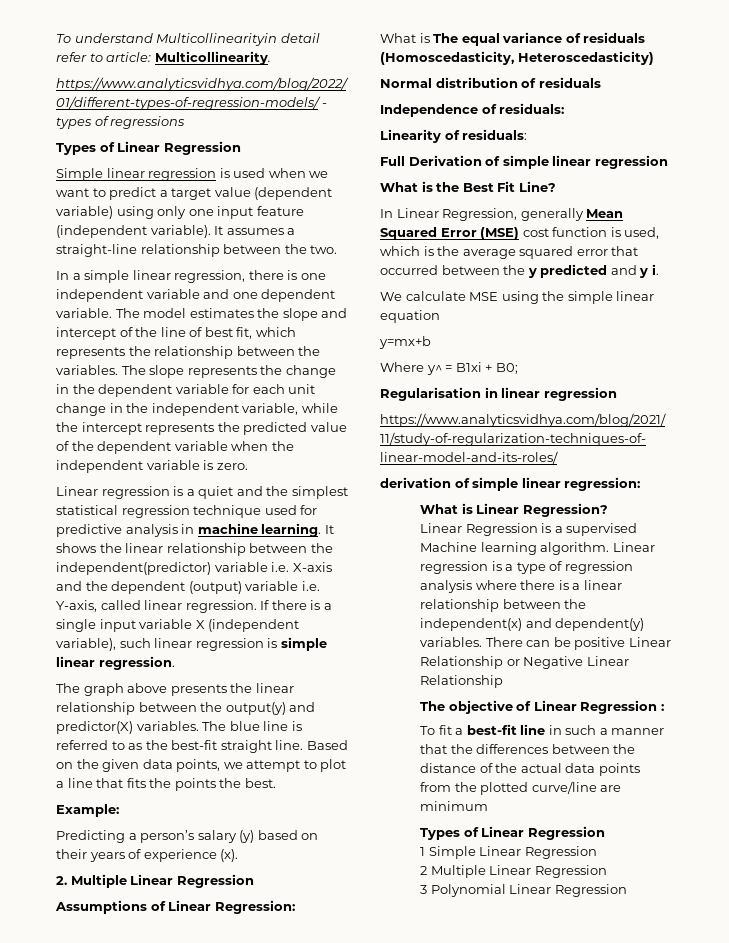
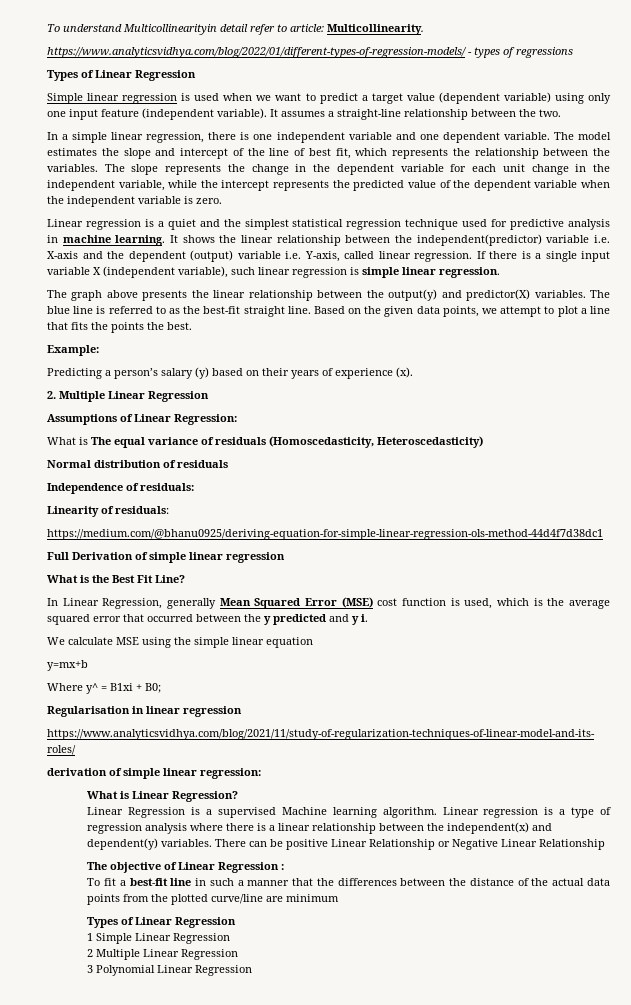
(528, 134) none -> [47,529,603,540] // https://medium.com/@bhanu0925/deriving-equation-for-simple-linear-regression-ols-method-44d4f7d38dc1

